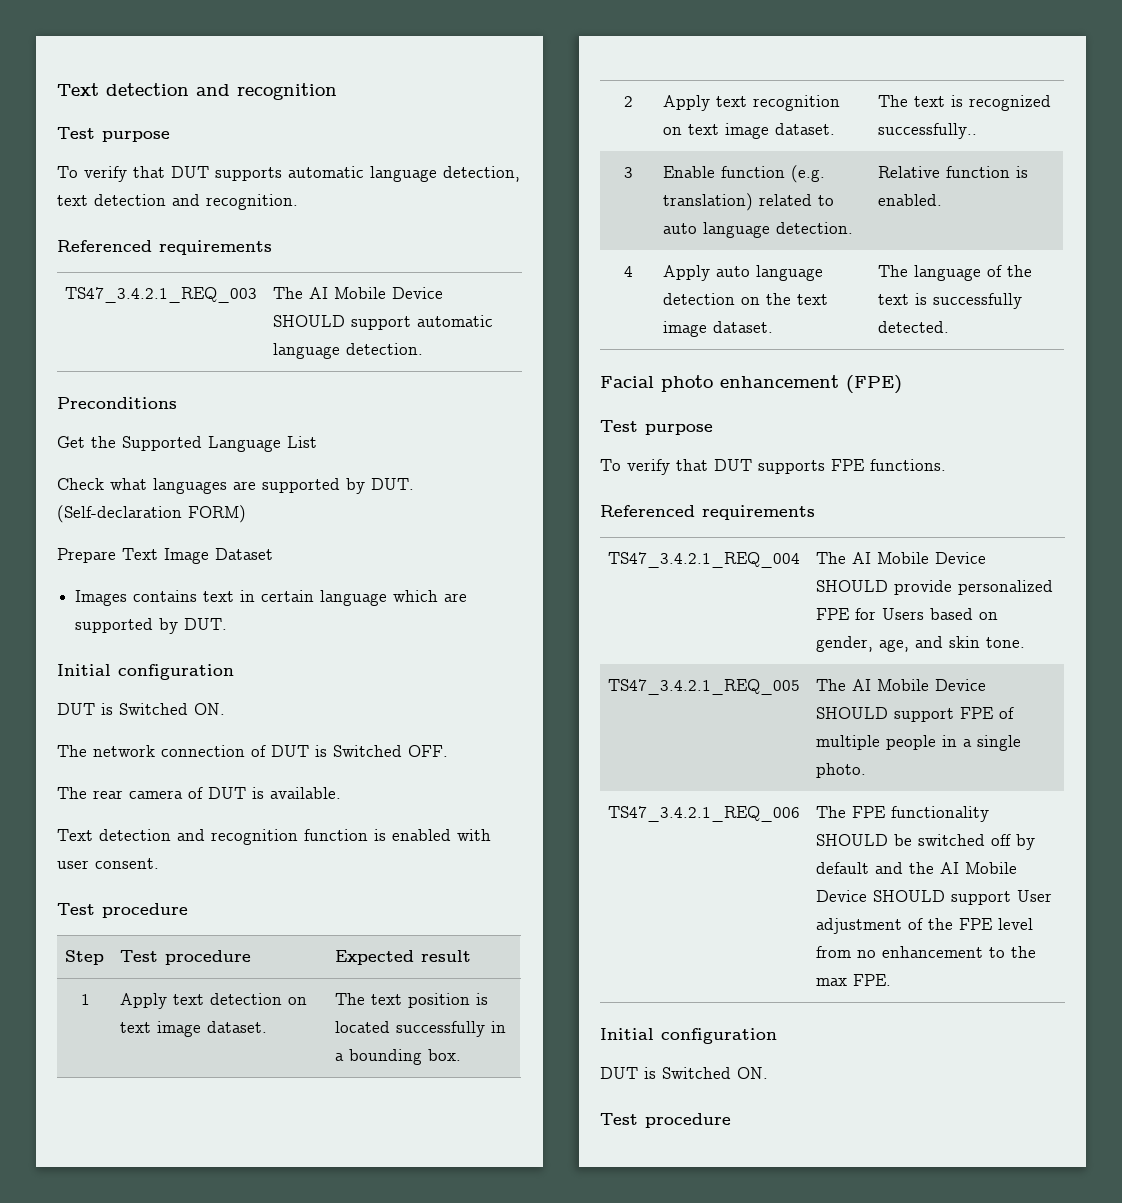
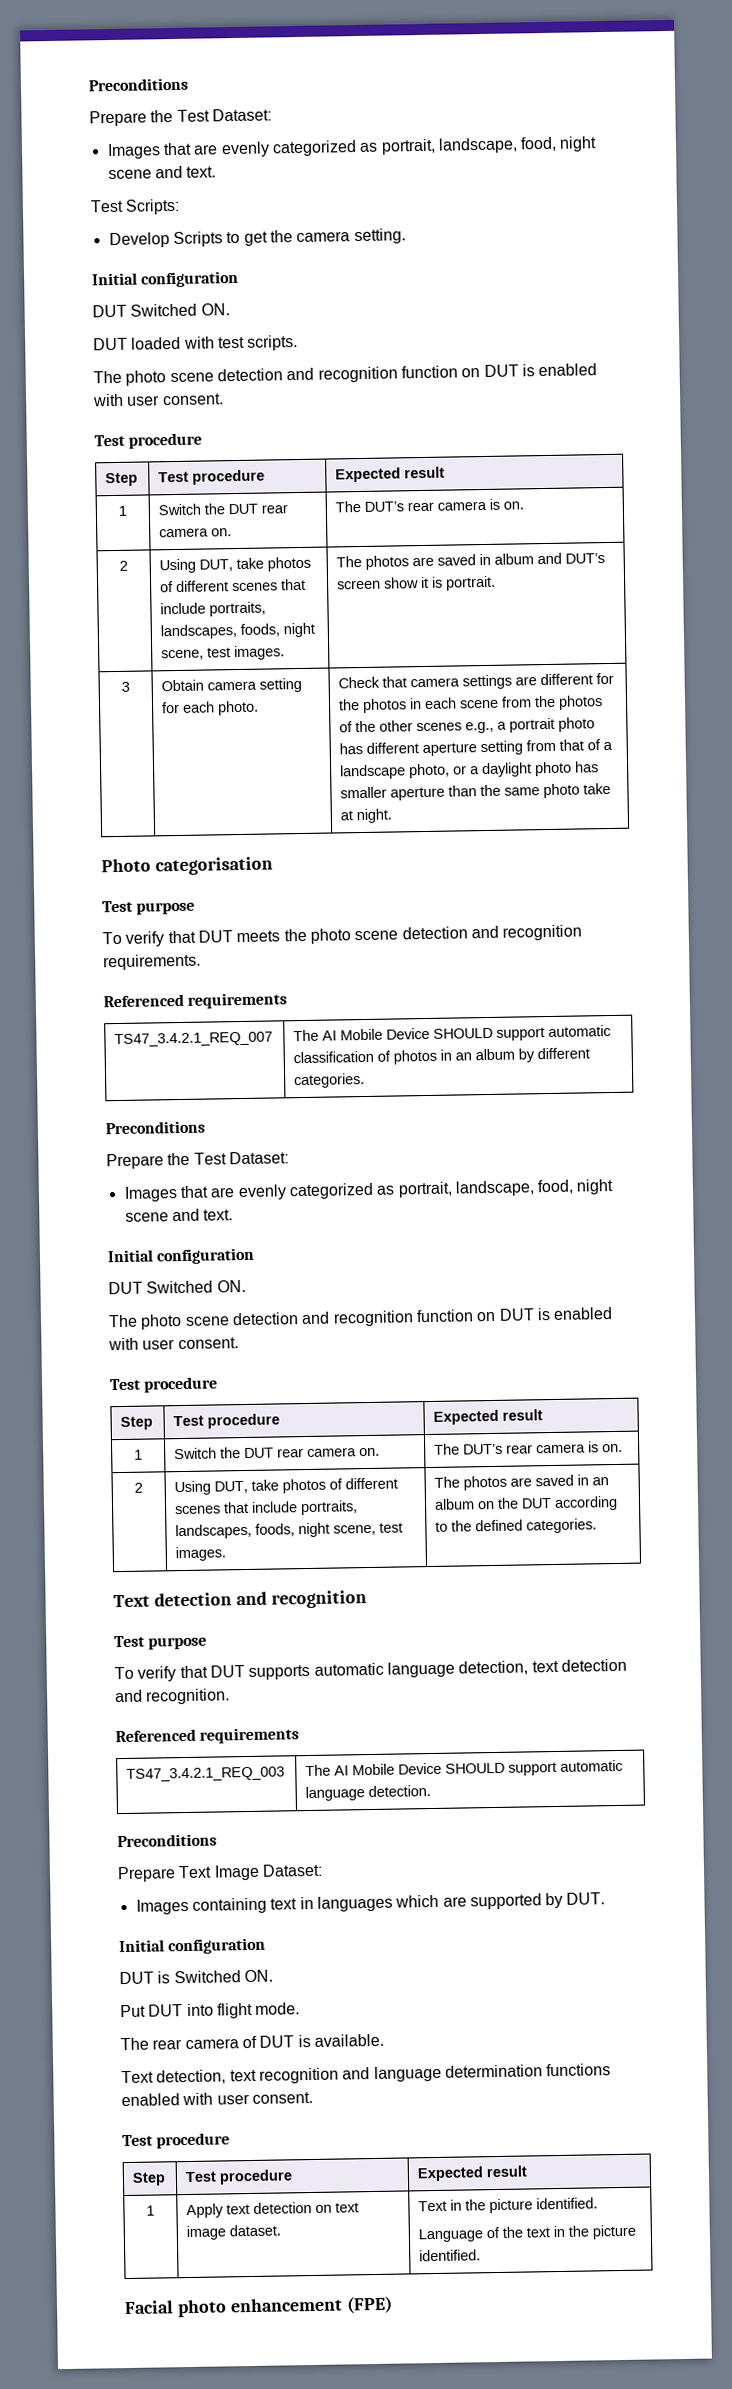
(57, 89) none -> [88,77,189,92] [89,108,272,127] [106,136,598,160] [107,165,217,180] [90,198,181,215] [108,228,406,249] [92,270,240,288] [92,303,230,318] [93,334,299,351] [93,363,598,386] [92,393,224,407] [94,432,203,449] [105,472,139,487] [158,469,266,485] [335,466,446,483] [118,505,127,516] [158,503,289,516] [159,527,233,538] [335,498,525,513] [119,560,128,571] [159,556,312,574] [160,578,307,593] [160,601,267,617] [160,622,316,640] [161,645,286,661] [336,552,606,570] [337,575,497,591] [121,681,130,692] [161,677,303,693] [161,700,260,716] [338,672,615,690] [338,695,604,713] [339,717,596,734] [339,739,614,757] [340,761,600,780] [340,782,612,801] [340,808,393,824] [101,856,273,876] [102,900,196,915] [102,924,583,947] [103,953,201,971] [103,992,288,1009] [114,1031,274,1048] [293,1024,612,1042] [293,1047,591,1065] [294,1072,366,1089] [105,1120,205,1135] [106,1151,289,1170] [123,1178,615,1202] [124,1208,234,1222] [107,1247,256,1265] [108,1279,246,1295] [108,1307,614,1330] [108,1337,239,1351] [109,1376,219,1393] [120,1416,154,1431] [173,1413,281,1429] [433,1409,544,1425] [134,1449,143,1460] [174,1447,381,1460] [434,1441,624,1455] [134,1482,143,1493] [174,1477,399,1496] [175,1500,359,1516] [175,1522,404,1540] [175,1546,227,1562] [434,1474,610,1491] [434,1495,619,1511] [435,1518,598,1534] Preconditions // Prepare the Test Dataset: // Images that are evenly categorized as portrait, landscape, food, night scene and text. // Test Scripts: // Develop Scripts to get the camera setting. // Initial configuration // DUT Switched ON. // DUT loaded with test scripts. // The photo scene detection and recognition function on DUT is enabled with user consent. // Test procedure // Step | Test procedure | Expected result // 1 | Switch the DUT rear camera on. | The DUT’s rear camera is on. // 2 | Using DUT, take photos of different scenes that include portraits, landscapes, foods, night scene, test images. | The photos are saved in album and DUT’s screen show it is portrait. // 3 | Obtain camera setting for each photo. | Check that camera settings are different for the photos in each scene from the photos of the other scenes e.g., a portrait photo has different aperture setting from that of a landscape photo, or a daylight photo has smaller aperture than the same photo take at night. // Photo categorisation // Test purpose // To verify that DUT meets the photo scene detection and recognition requirements. // Referenced requirements // TS47_3.4.2.1_REQ_007 | The AI Mobile Device SHOULD support automatic classification of photos in an album by different categories. // Preconditions // Prepare the Test Dataset: // Images that are evenly categorized as portrait, landscape, food, night scene and text. // Initial configuration // DUT Switched ON. // The photo scene detection and recognition function on DUT is enabled with user consent. // Test procedure // Step | Test procedure | Expected result // 1 | Switch the DUT rear camera on. | The DUT’s rear camera is on. // 2 | Using DUT, take photos of different scenes that include portraits, landscapes, foods, night scene, test images. | The photos are saved in an album on the DUT according to the defined categories. //
[57,436,317,452] [57,478,414,494] [57,505,246,523] // Get the Supported Language List // Check what languages are supported by DUT. (Self-declaration FORM) -> (217, 1840) none
[215,548,273,560] [75,590,388,606] Dataset // Images contains text in certain language -> [261,1863,323,1877] [135,1895,393,1915] Dataset: // Images containing text in languages
[57,745,448,757] The network connection of DUT is Switched OFF. -> [120,2002,301,2019] Put DUT into flight mode.
[99,829,386,845] detection and recognition function is -> [156,2063,612,2085] detection, text recognition and language determination functions
[334,993,488,1008] [334,1021,506,1037] [334,1049,461,1065] [623,96,633,107] [662,95,840,111] [662,123,835,139] [877,95,1051,111] [877,123,977,139] [623,167,633,178] [662,165,825,183] [662,193,834,211] [662,222,853,238] [877,166,1028,178] [877,194,942,206] [623,266,633,277] [662,265,823,281] [662,293,828,305] [662,321,773,337] [877,265,1032,281] [877,293,1022,309] [877,321,949,333] [600,375,902,394] [600,420,713,435] [600,459,946,475] [600,505,815,520] [607,552,800,568] [815,552,986,564] [815,580,1053,595] [815,608,998,620] [815,636,1025,652] [607,679,800,695] [815,679,986,691] [815,707,1014,722] [815,735,1021,751] [815,763,866,778] [607,806,800,822] [815,806,989,822] [815,834,1035,850] [815,862,1017,874] [815,890,1052,905] [815,918,1033,934] [815,946,1036,958] [815,974,891,986] [600,1028,777,1044] [600,1067,768,1079] [600,1113,731,1128] The text position is located successfully in a bounding box. // 2 | Apply text recognition on text image dataset. | The text is recognized successfully.. // 3 | Enable function (e.g. translation) related to auto language detection. | Relative function is enabled. // 4 | Apply auto language detection on the text image dataset. | The language of the text is successfully detected. // Facial photo enhancement (FPE) // Test purpose // To verify that DUT supports FPE functions. // Referenced requirements // TS47_3.4.2.1_REQ_004 | The AI Mobile Device SHOULD provide personalized FPE for Users based on gender, age, and skin tone. // TS47_3.4.2.1_REQ_005 | The AI Mobile Device SHOULD support FPE of multiple people in a single photo. // TS47_3.4.2.1_REQ_006 | The FPE functionality SHOULD be switched off by default and the AI Mobile Device SHOULD support User adjustment of the FPE level from no enhancement to the max FPE. // Initial configuration // DUT is Switched ON. // Test procedure -> [418,2197,599,2214] [418,2224,637,2243] [419,2249,482,2262] [124,2295,393,2318] Text in the picture identified. // Language of the text in the picture identified. // Facial photo enhancement (FPE)

